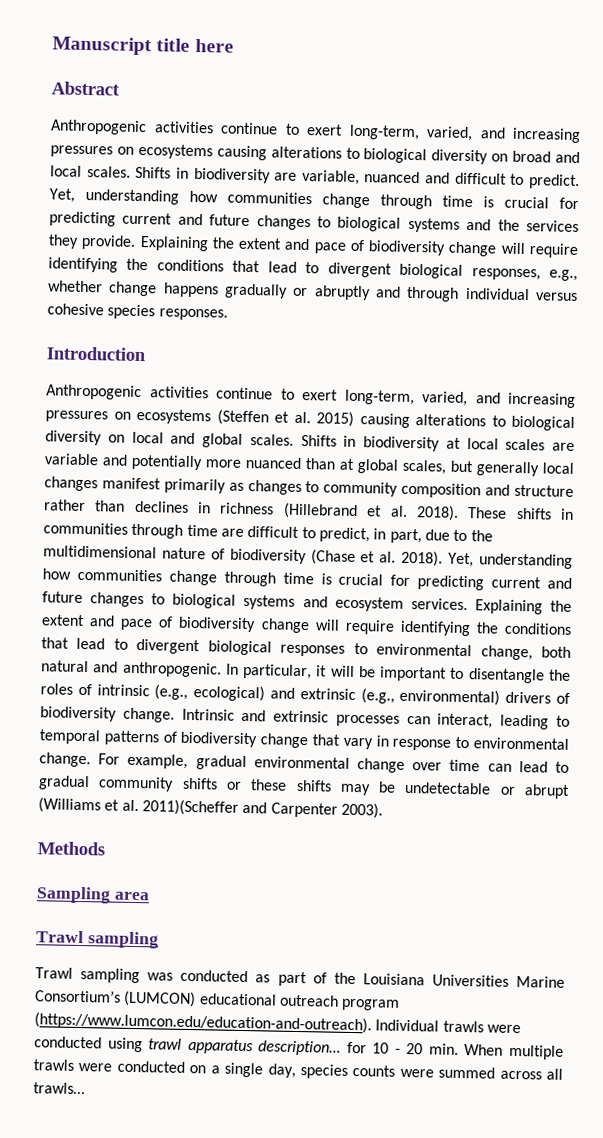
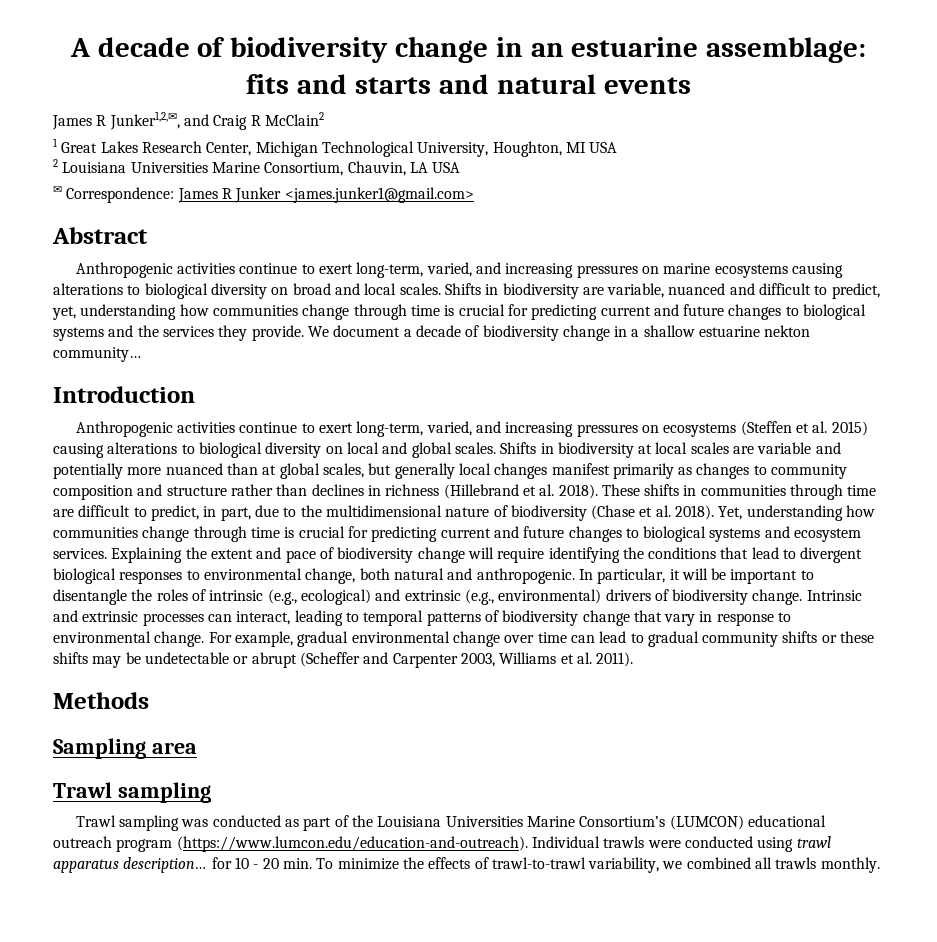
[52,36,234,56] Manuscript title here -> [69,36,867,63] [246,74,691,94] [52,111,324,130] [53,138,618,157] [53,159,461,176] [53,186,474,203] A decade of biodiversity change in an estuarine assemblage: fits and starts and natural events // James R Junker1,2,✉, and Craig R McClain2 // 1 Great Lakes Research Center, Michigan Technological University, Houghton, MI USA // 2 Louisiana Universities Marine Consortium, Chauvin, LA USA // ✉ Correspondence: James R Junker <james.junker1@gmail.com>
(134, 150) none -> [663,263,711,274] marine
[528,174,580,190] [49,188,75,203] predict. Yet, -> [831,283,880,299] [52,306,76,320] predict, yet,
[139,235,579,259] [48,257,578,282] [48,280,578,302] [47,303,228,321] Explaining the extent and pace of biodiversity change will require identifying the conditions that lead to divergent biological responses, e.g., whether change happens gradually or abruptly and through individual versus cohesive species responses. -> [307,325,811,341] [53,347,141,362] We document a decade of biodiversity change in a shallow estuarine nekton community…
[38,797,383,819] (Williams et al. 2011)(Scheffer and Carpenter 2003). -> [299,652,634,668] (Scheffer and Carpenter 2003, Williams et al. 2011).
[464,1044,565,1060] [33,1059,563,1080] [33,1082,85,1095] When multiple trawls were conducted on a single day, species counts were summed across all trawls… -> [316,857,880,873] To minimize the effects of trawl-to-trawl variability, we combined all trawls monthly.

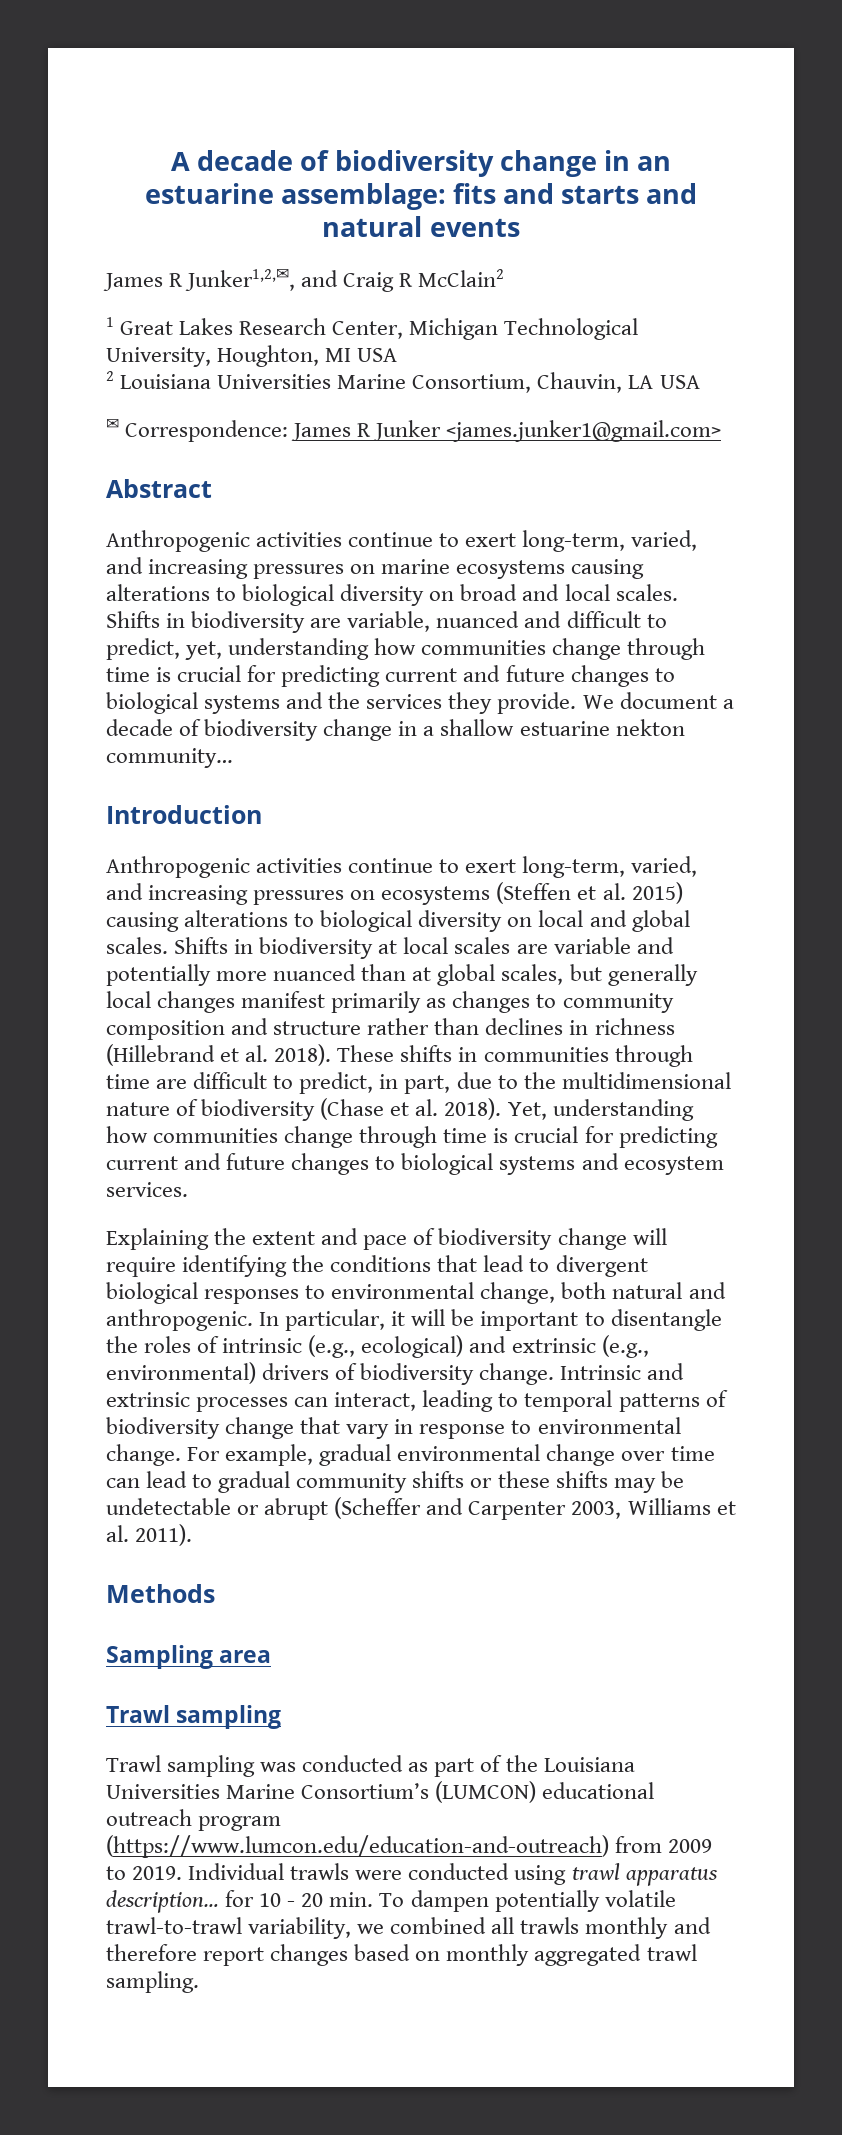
(107, 553) none -> (188, 1189) //
[176,836,528,852] (https://www.lumcon.edu/education-and-outreach). -> [106,1835,713,1858] [106,1866,183,1880] (https://www.lumcon.edu/education-and-outreach) from 2009 to 2019.
[337,857,489,870] minimize the effects of -> [410,1890,676,1912] dampen potentially volatile
[820,857,880,873] monthly. -> [585,1917,711,1939] [106,1944,697,1966] [106,1971,199,1993] monthly and therefore report changes based on monthly aggregated trawl sampling.

